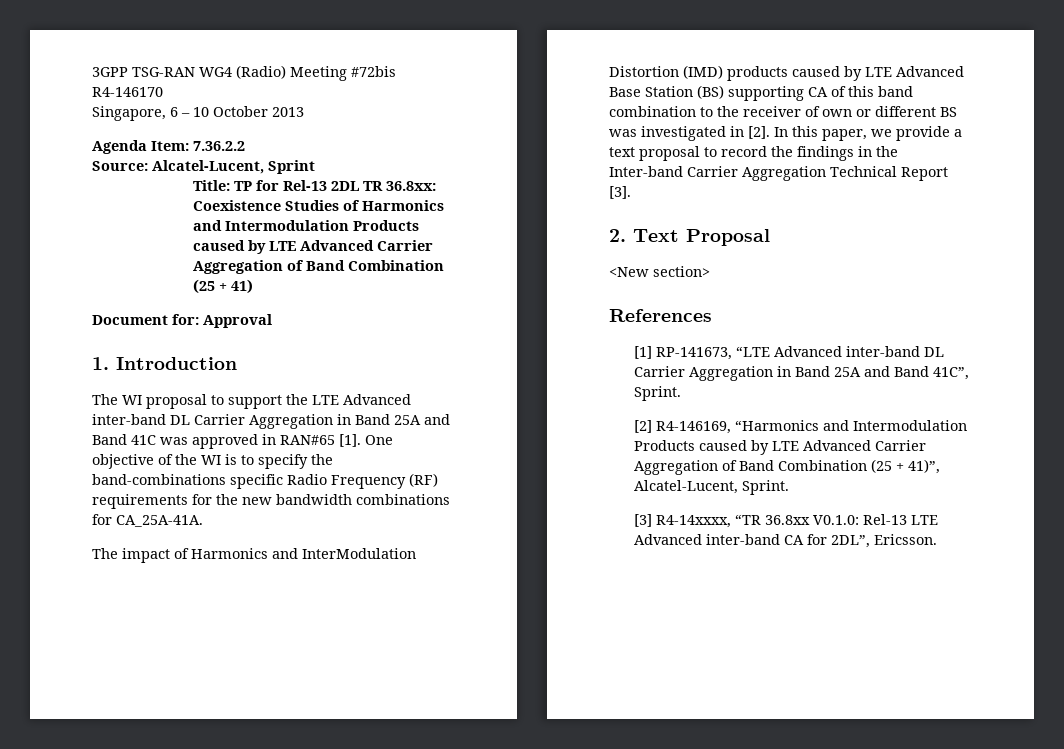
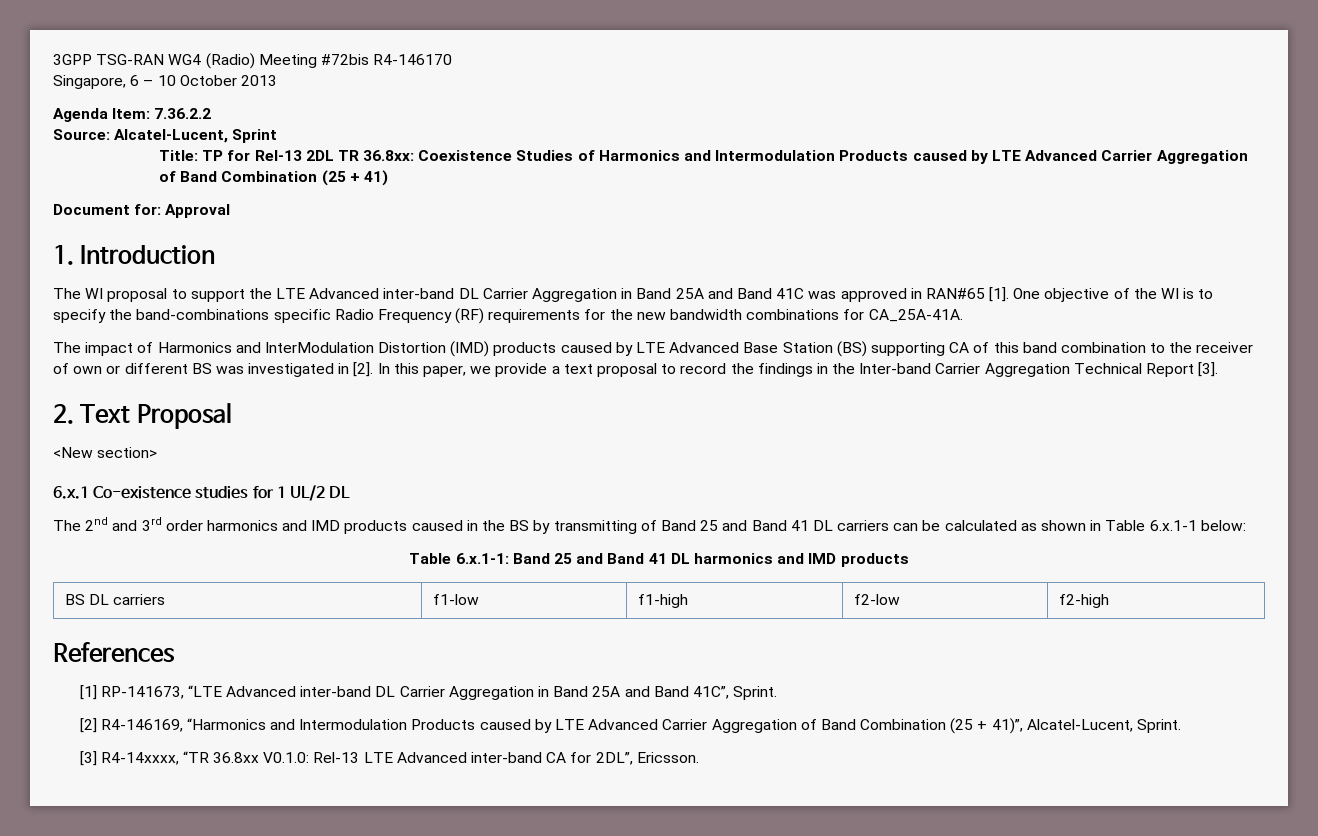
(710, 271) none -> [53,485,351,501] [53,517,1246,534] [409,553,909,567] [65,594,166,605] [433,594,480,605] [638,594,689,608] [854,594,901,605] [1059,594,1110,608] // 6.x.1 Co-existence studies for 1 UL/2 DL // The 2nd and 3rd order harmonics and IMD products caused in the BS by transmitting of Band 25 and Band 41 DL carriers can be calculated as shown in Table 6.x.1-1 below: // Table 6.x.1-1: Band 25 and Band 41 DL harmonics and IMD products // BS DL carriers | f1-low | f1-high | f2-low | f2-high

